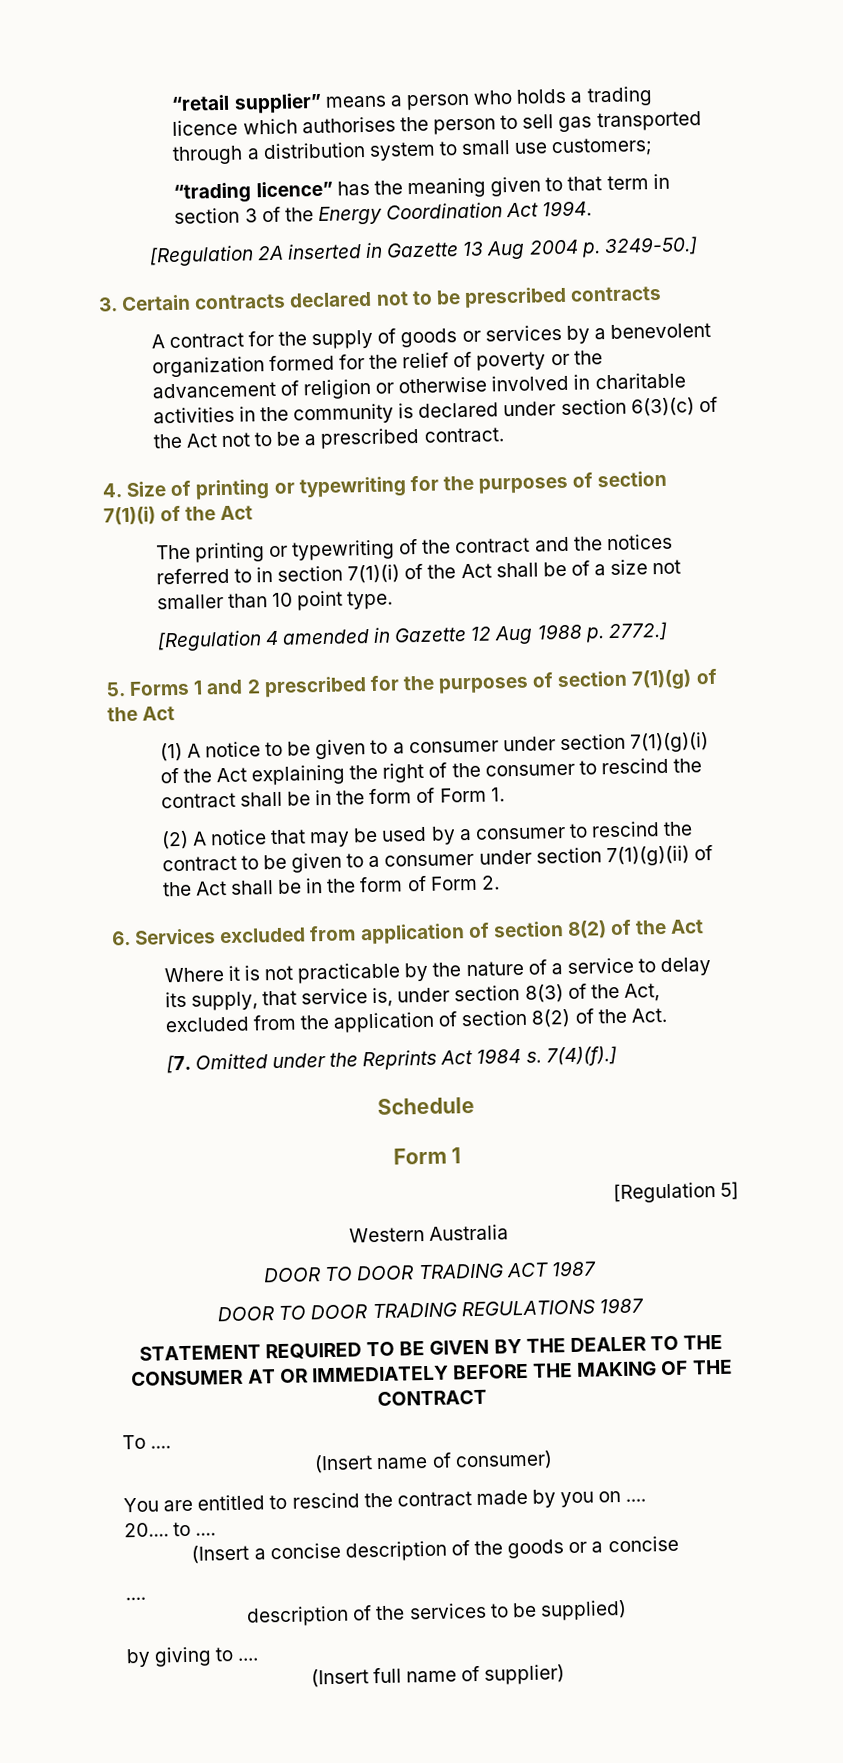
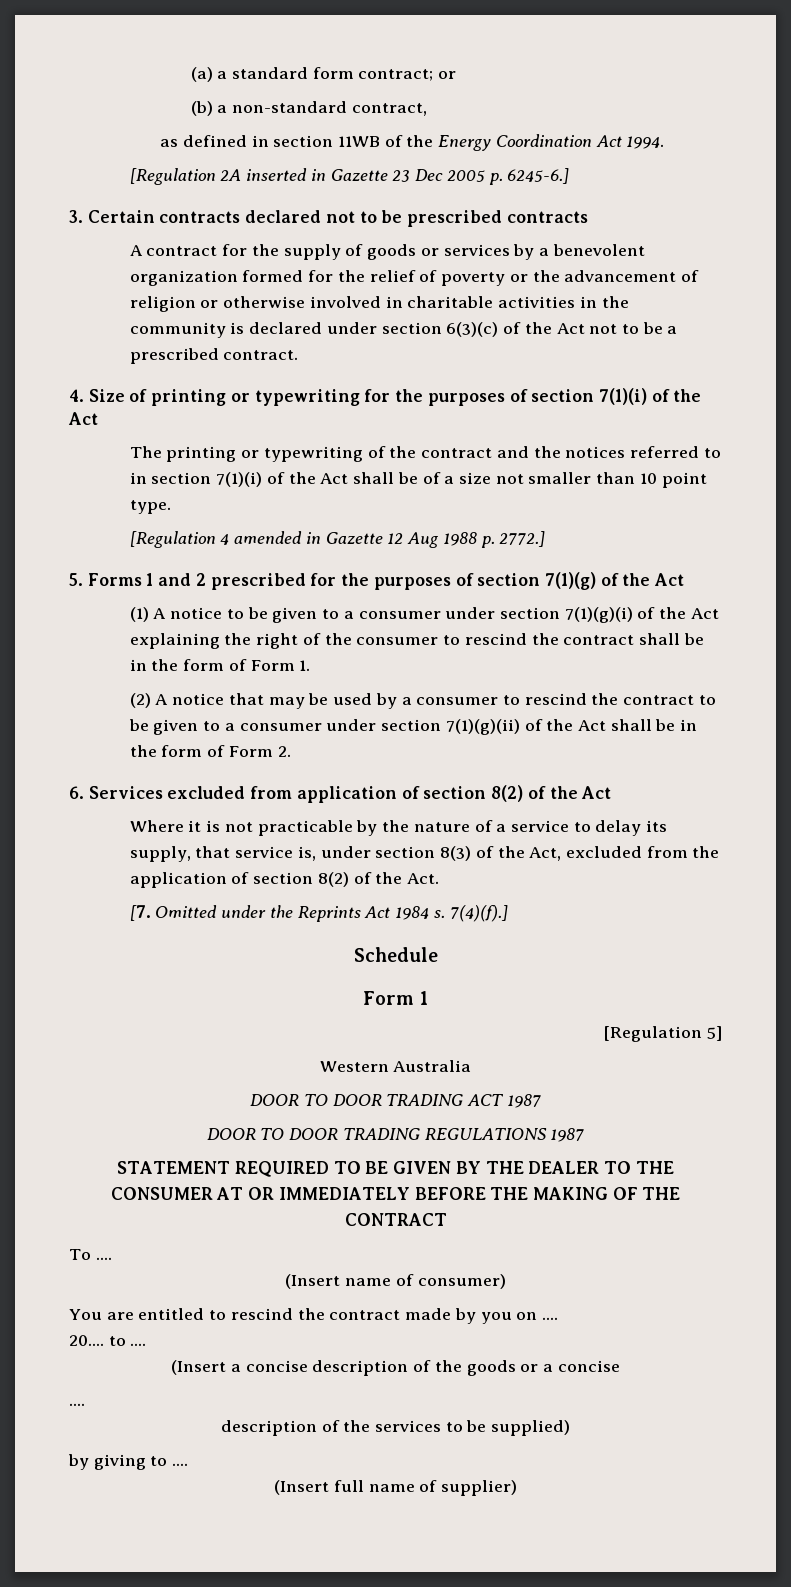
[171,86,653,114] [172,111,702,136] [172,137,654,165] [173,173,670,204] [174,207,258,224] “retail supplier” means a person who holds a trading licence which authorises the person to sell gas transported through a distribution system to small use customers; // “trading licence” has the meaning given to that term in section 3 -> [190,67,457,82] [190,101,427,116] [160,135,381,147] (a) a standard form contract; or // (b) a non-standard contract, // as defined in section 11WB
[462,236,698,260] 13 Aug 2004 p. 3249-50.] -> [392,168,570,185] 23 Dec 2005 p. 6245-6.]

